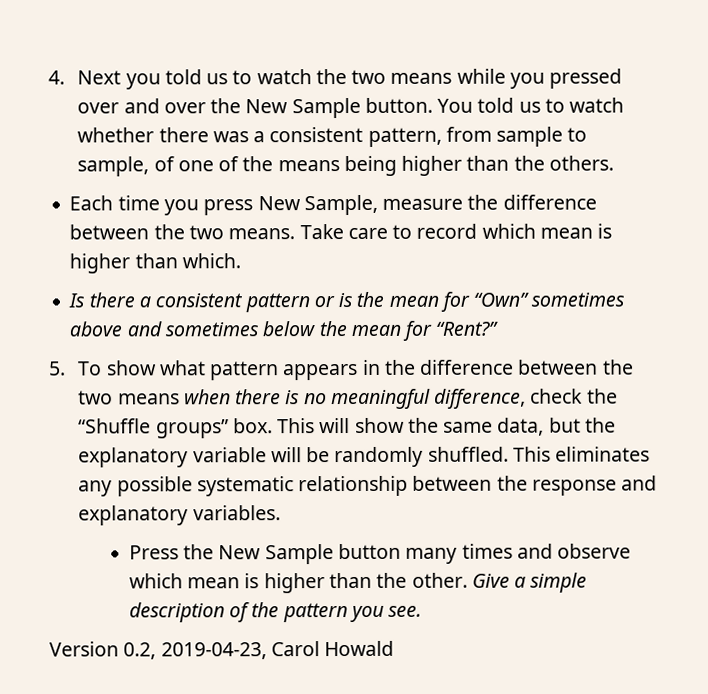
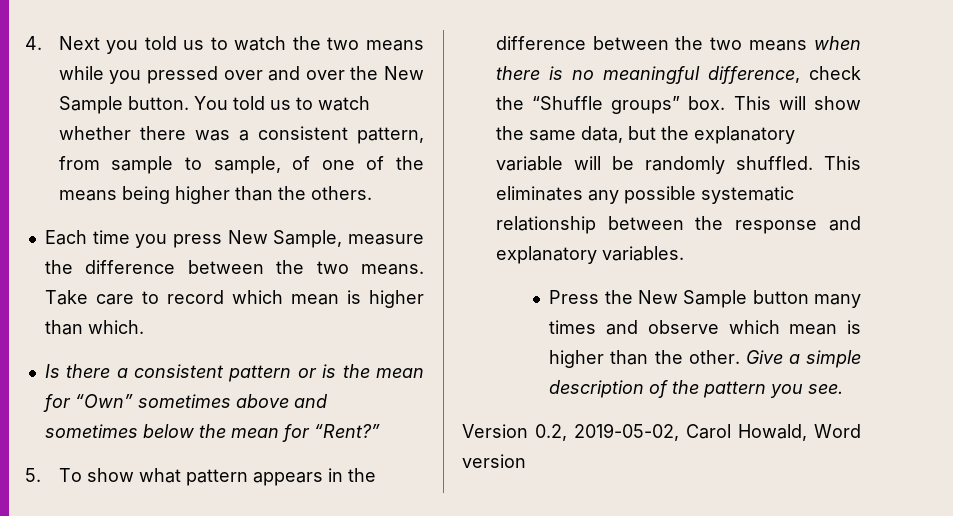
[160,640,395,660] 2019-04-23, Carol Howald -> [574,423,861,441] [462,454,526,468] 2019-05-02, Carol Howald, Word version

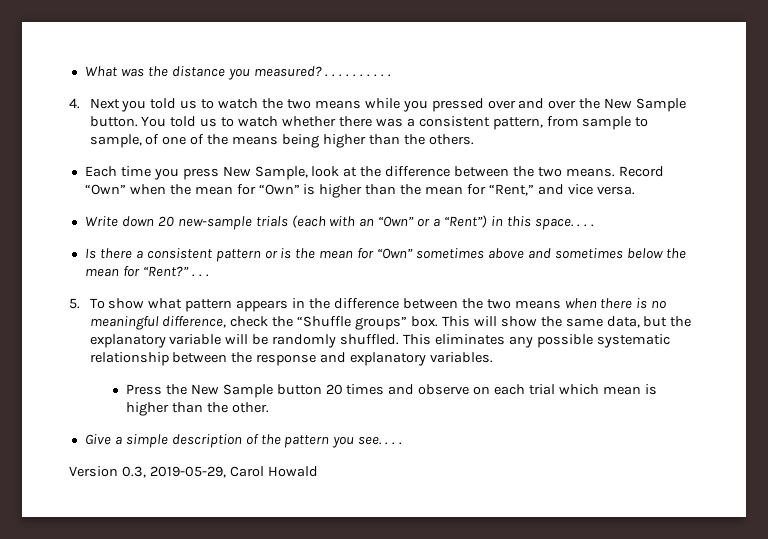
(25, 43) none -> [84,66,391,80] What was the distance you measured? . . . . . . . . . . //
[347,234,424,245] measure -> [311,166,358,177] look at
[44,290,424,308] [44,320,144,335] Take care to record which mean is higher than which. -> [618,166,664,177] [84,184,635,198] [84,215,594,230] Record “Own” when the mean for “Own” is higher than the mean for “Rent,” and vice versa. // Write down 20 new-sample trials (each with an “Own” or a “Rent”) in this space. . . .
(380, 431) none -> [191,274,209,277] . . .
[814,294,861,308] many -> [325,384,343,395] 20
(719, 327) none -> [473,384,556,395] on each trial
(740, 357) none -> (269, 407) //
[462,423,861,441] [462,454,526,468] // Version 0.2, 2019-05-02, Carol Howald, Word version -> [385,442,403,445] [69,466,318,478] . . . // Version 0.3, 2019-05-29, Carol Howald

